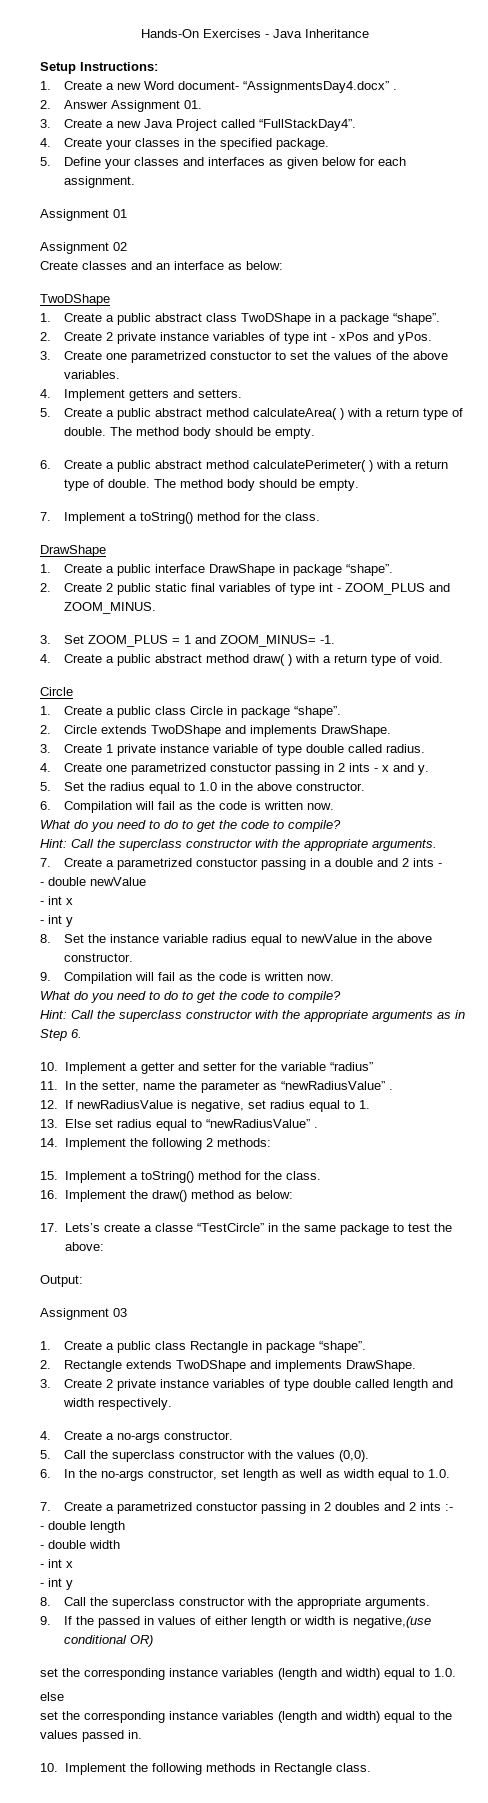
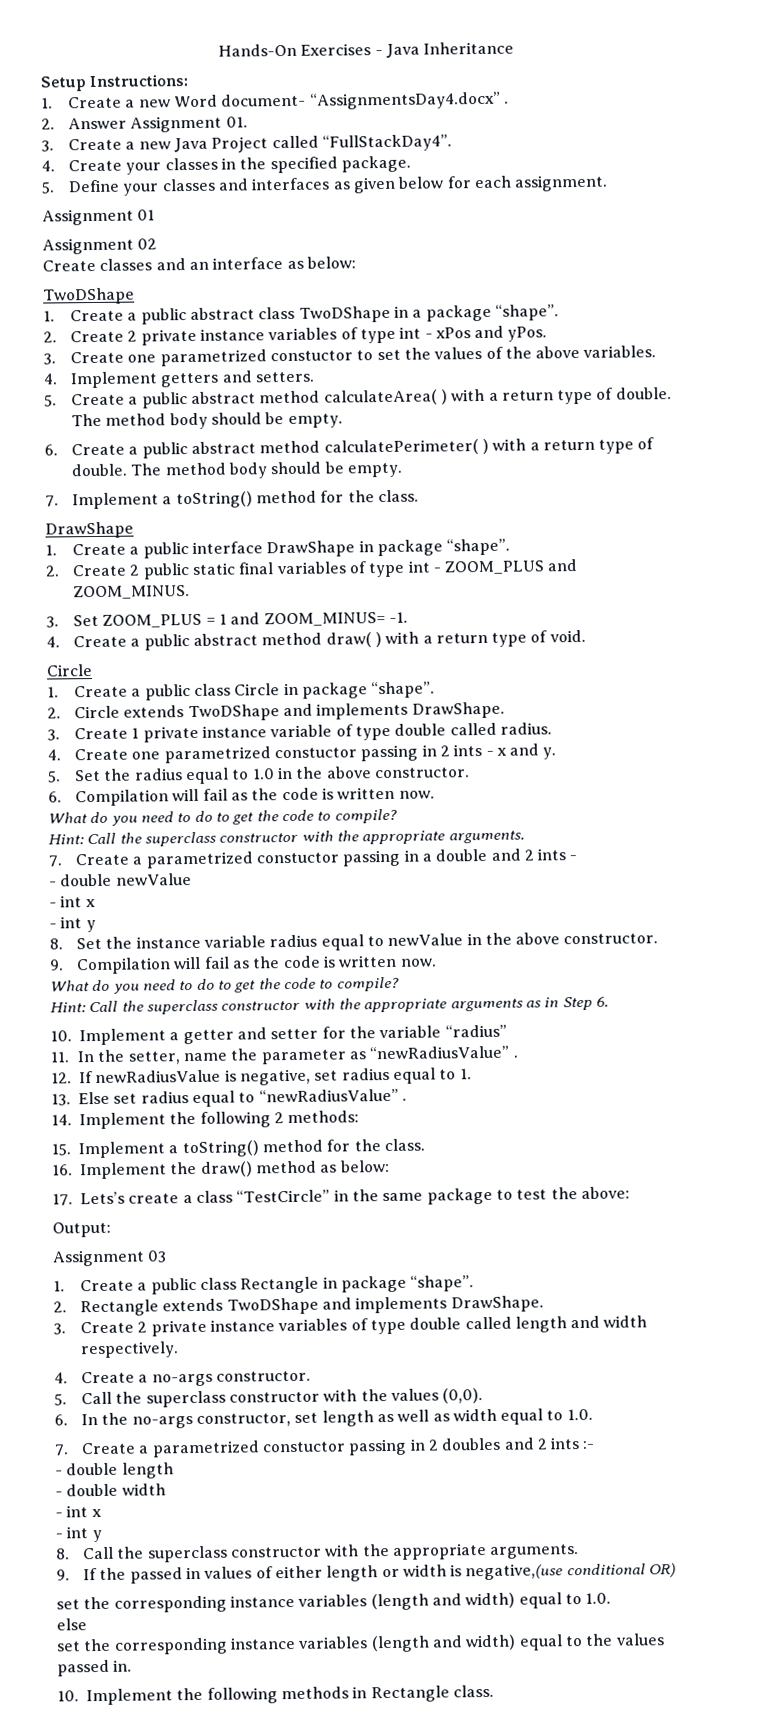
[154,1223,193,1232] classe -> [195,1190,233,1203] class

